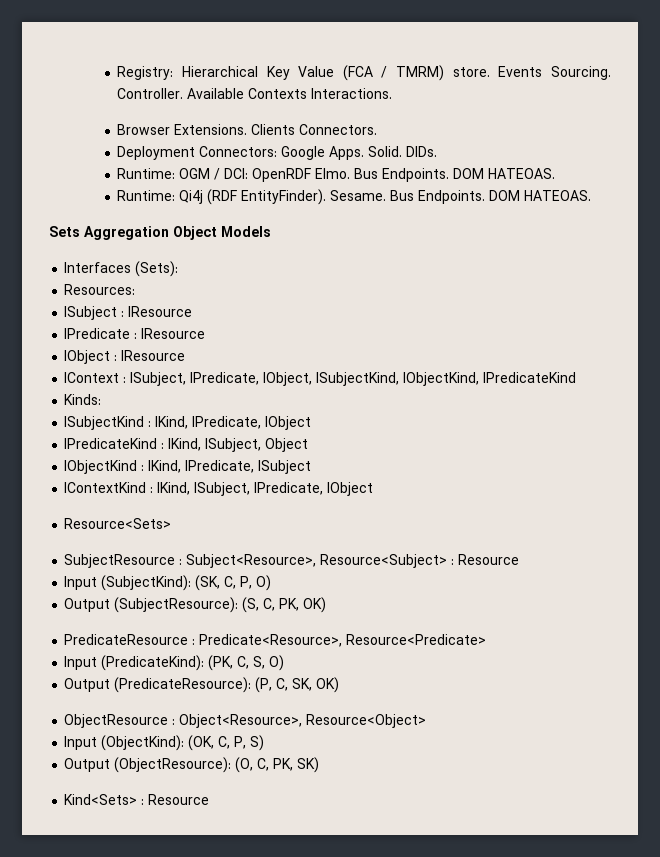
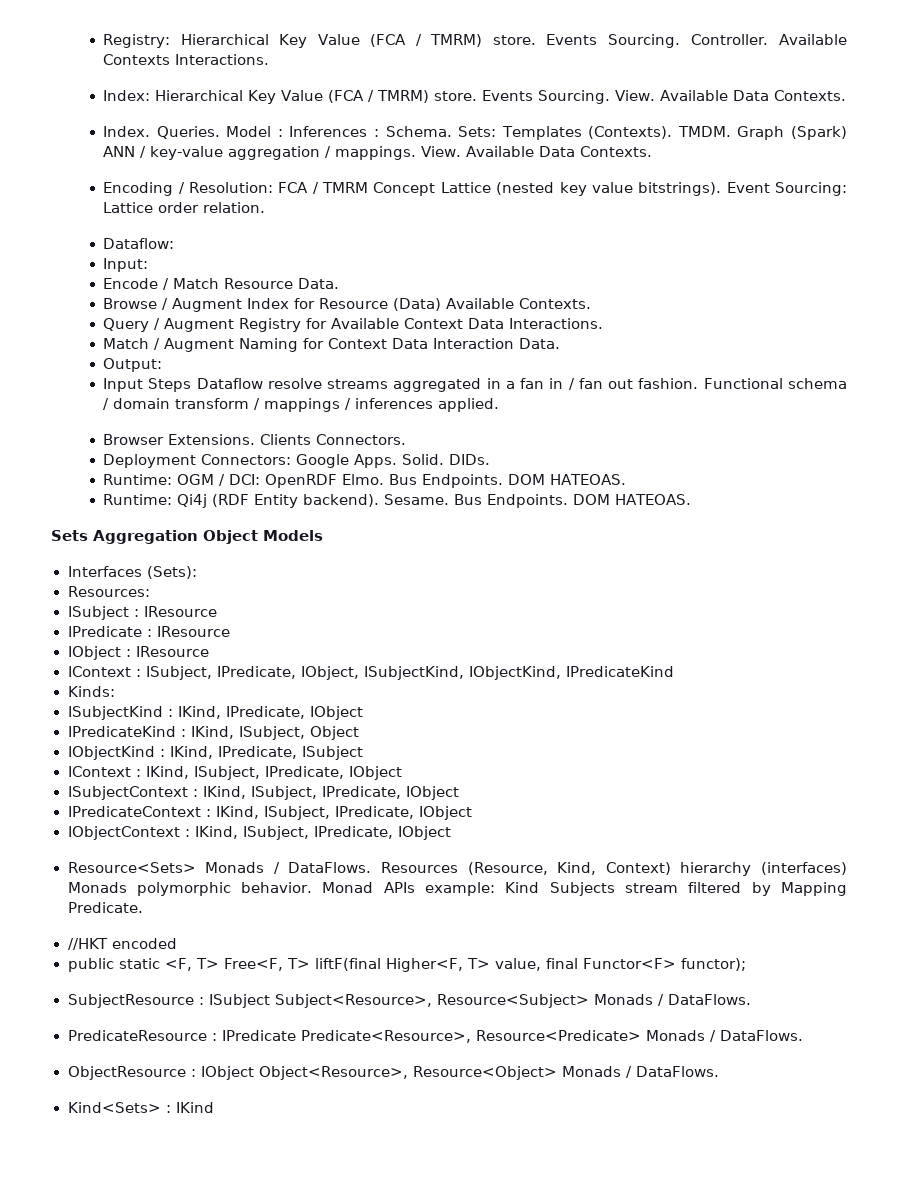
(393, 93) none -> [103,90,847,104] [103,126,848,140] [103,146,653,160] [103,182,848,196] [103,202,266,213] [103,238,175,249] [103,258,149,272] [103,278,340,290] [103,298,592,312] [103,318,604,332] [103,338,561,352] [103,358,163,372] [103,378,847,392] [103,398,500,412] // Index: Hierarchical Key Value (FCA / TMRM) store. Events Sourcing. View. Available Data Contexts. // Index. Queries. Model : Inferences : Schema. Sets: Templates (Contexts). TMDM. Graph (Spark) ANN / key-value aggregation / mappings. View. Available Data Contexts. // Encoding / Resolution: FCA / TMRM Concept Lattice (nested key value bitstrings). Event Sourcing: Lattice order relation. // Dataflow: // Input: // Encode / Match Resource Data. // Browse / Augment Index for Resource (Data) Available Contexts. // Query / Augment Registry for Available Context Data Interactions. // Match / Augment Naming for Context Data Interaction Data. // Output: // Input Steps Dataflow resolve streams aggregated in a fan in / fan out fashion. Functional schema / domain transform / mappings / inferences applied.
[241,189,327,205] EntityFinder). -> [254,494,380,508] Entity backend).
[64,482,147,493] IContextKind -> [67,766,402,780] [67,786,459,800] [67,806,472,820] [67,826,180,840] IContext : IKind, ISubject, IPredicate, IObject // ISubjectContext : IKind, ISubject, IPredicate, IObject // IPredicateContext : IKind, ISubject, IPredicate, IObject // IObjectContext
(172, 523) none -> [205,862,847,876] [67,882,847,896] [67,902,143,913] [67,938,178,950] [67,958,747,972] Monads / DataFlows. Resources (Resource, Kind, Context) hierarchy (interfaces) Monads polymorphic behavior. Monad APIs example: Kind Subjects stream filtered by Mapping Predicate. // //HKT encoded // public static <F, T> Free<F, T> liftF(final Higher<F, T> value, final Functor<F> functor);
(183, 562) none -> [208,994,270,1008] ISubject
[451,554,520,565] [64,575,272,591] [64,597,327,613] : Resource // Input (SubjectKind): (SK, C, P, O) // Output (SubjectResource): (S, C, PK, OK) -> [593,994,751,1006] Monads / DataFlows.
(196, 642) none -> [221,1030,296,1041] IPredicate
[64,655,285,671] [64,677,340,693] // Input (PredicateKind): (PK, C, S, O) // Output (PredicateResource): (P, C, SK, OK) -> [645,1030,803,1042] Monads / DataFlows.
(176, 722) none -> [200,1066,254,1080] IObject
[64,735,265,751] [64,757,320,773] // Input (ObjectKind): (OK, C, P, S) // Output (ObjectResource): (O, C, PK, SK) -> [561,1066,719,1078] Monads / DataFlows.
[148,794,210,805] Resource -> [175,1102,214,1113] IKind

